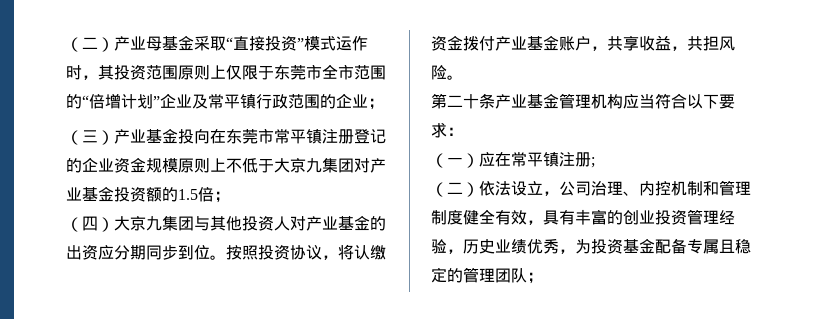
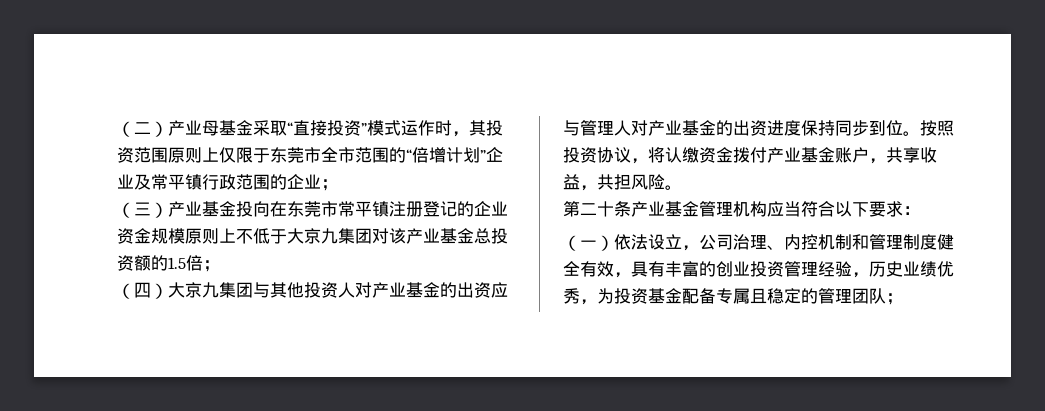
[370,158,386,173] [66,187,114,202] 产业基金 -> [389,228,491,244] 该产业基金总
[114,245,146,260] 分期 -> [563,120,835,136] 与管理人对产业基金的出资进度保持
[479,152,595,168] [431,182,479,197] 应在常平镇注册; // （二） -> (614, 243) none

